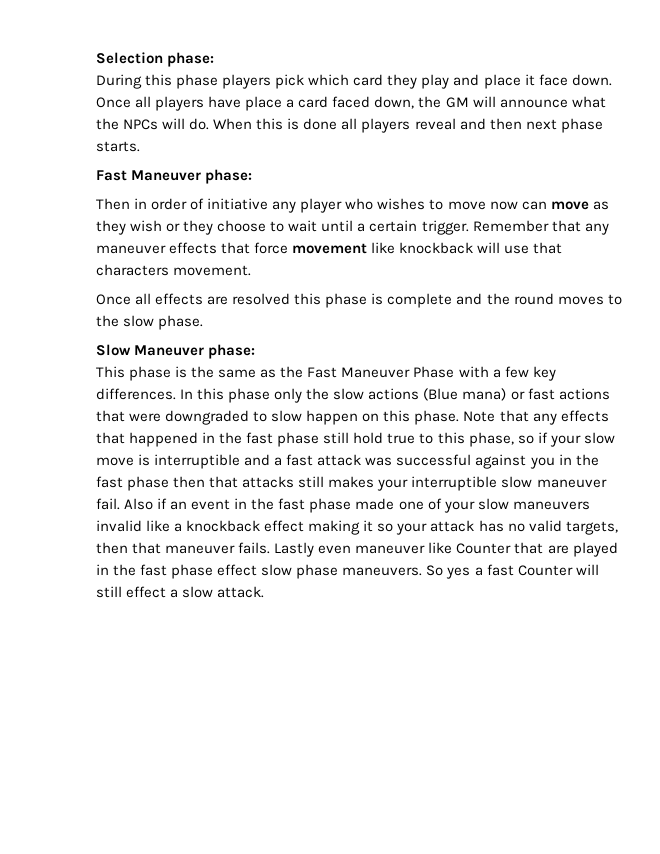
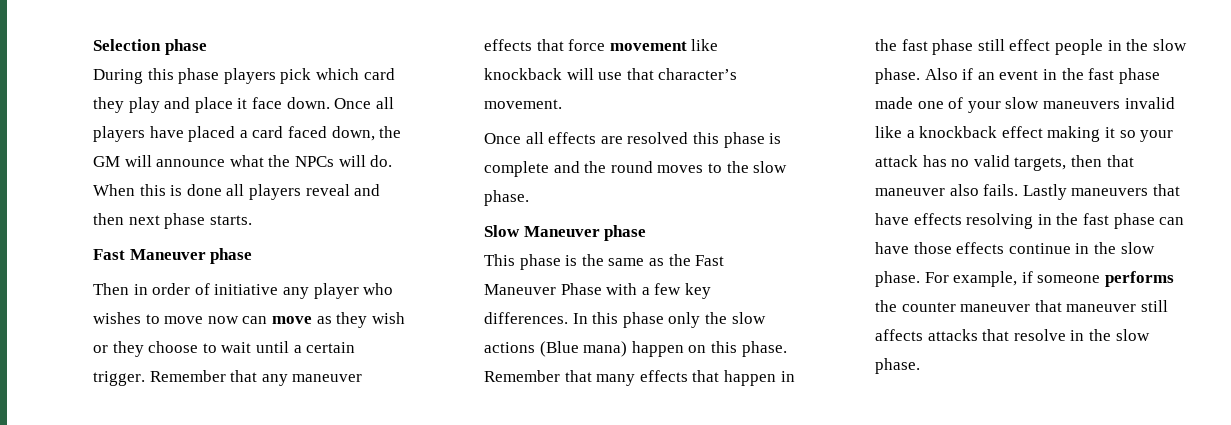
[167,52,215,67] phase: -> [164,39,207,55] phase
[245,96,283,111] place -> [188,126,236,142] placed
[205,169,253,184] phase: -> [210,248,253,264] phase
[96,264,170,276] characters -> [658,68,738,80] character’s
[208,344,256,359] phase: -> [604,225,647,241] phase
[510,388,610,400] [96,410,303,425] or fast actions that were downgraded to slow -> (628, 349) none
[463,410,609,425] [96,432,199,447] Note that any effects that happened -> [484,370,777,386] Remember that many effects that happen
[353,432,615,447] [96,454,599,469] [96,476,607,491] [96,498,121,510] hold true to this phase, so if your slow move is interruptible and a fast attack was successful against you in the fast phase then that attacks still makes your interruptible slow maneuver fail. -> [1009,39,1187,55] [875,68,921,84] effect people in the slow phase.
(236, 549) none -> [949,184,979,196] also
[318,542,618,557] [96,564,599,579] [96,586,265,598] even maneuver like Counter that are played in the fast phase effect slow phase maneuvers. So yes a fast Counter will still effect a slow attack. -> [1071,184,1181,196] [875,213,1185,229] [875,242,1155,254] [875,271,1175,287] [875,300,1169,312] [875,329,1150,341] [875,358,921,374] maneuvers that have effects resolving in the fast phase can have those effects continue in the slow phase. For example, if someone performs the counter maneuver that maneuver still affects attacks that resolve in the slow phase.

